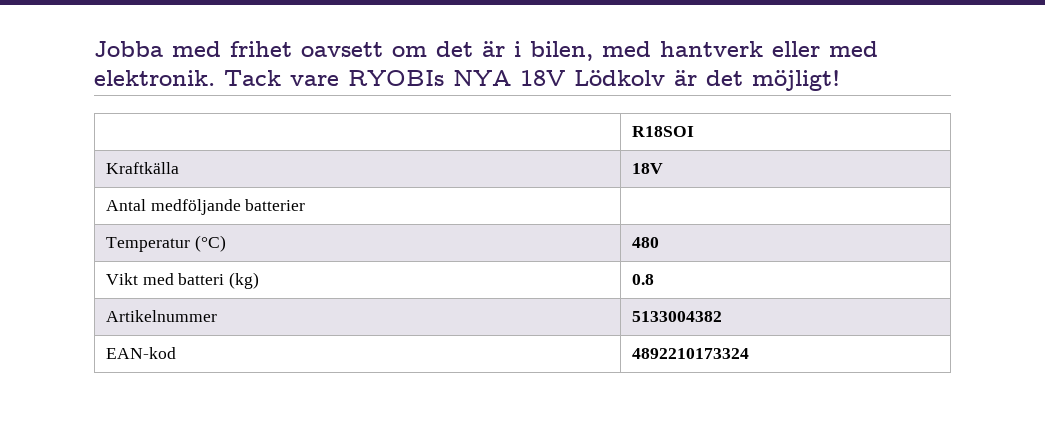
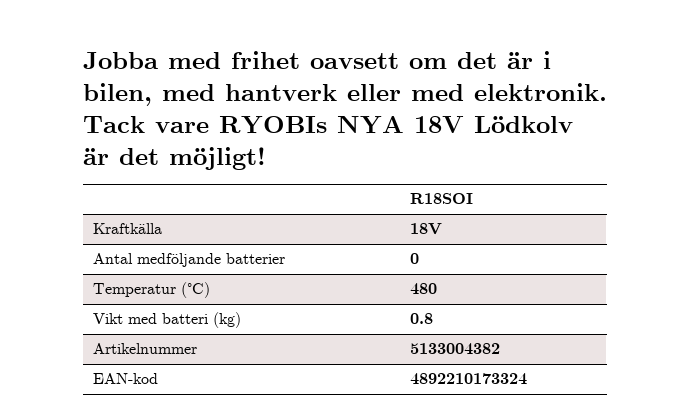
(306, 205) none -> [410,253,420,264] 0

